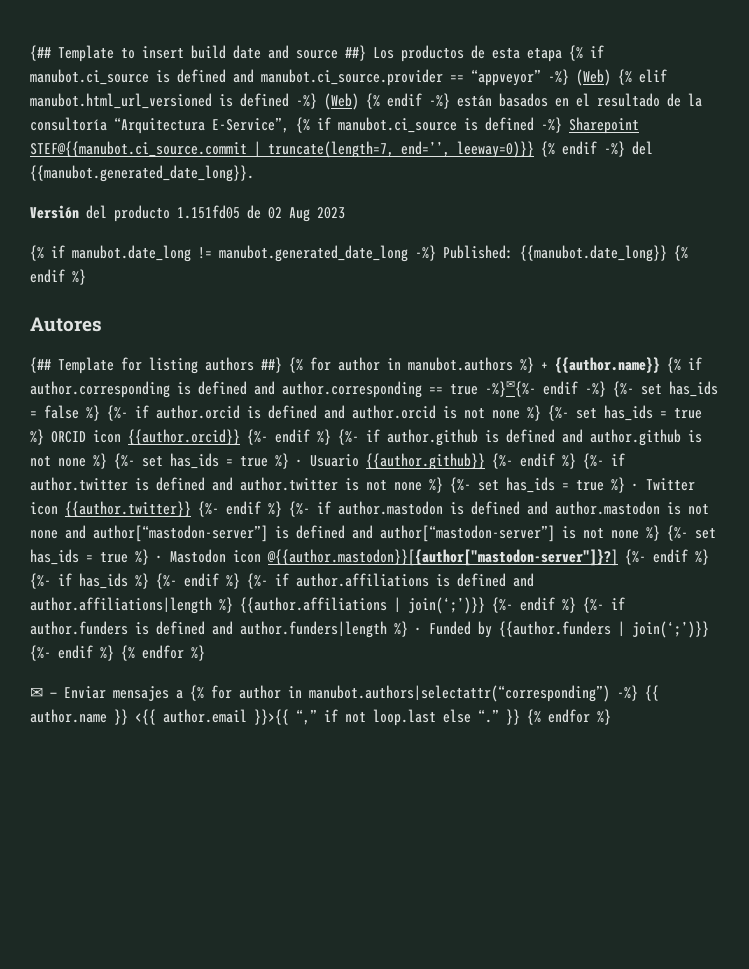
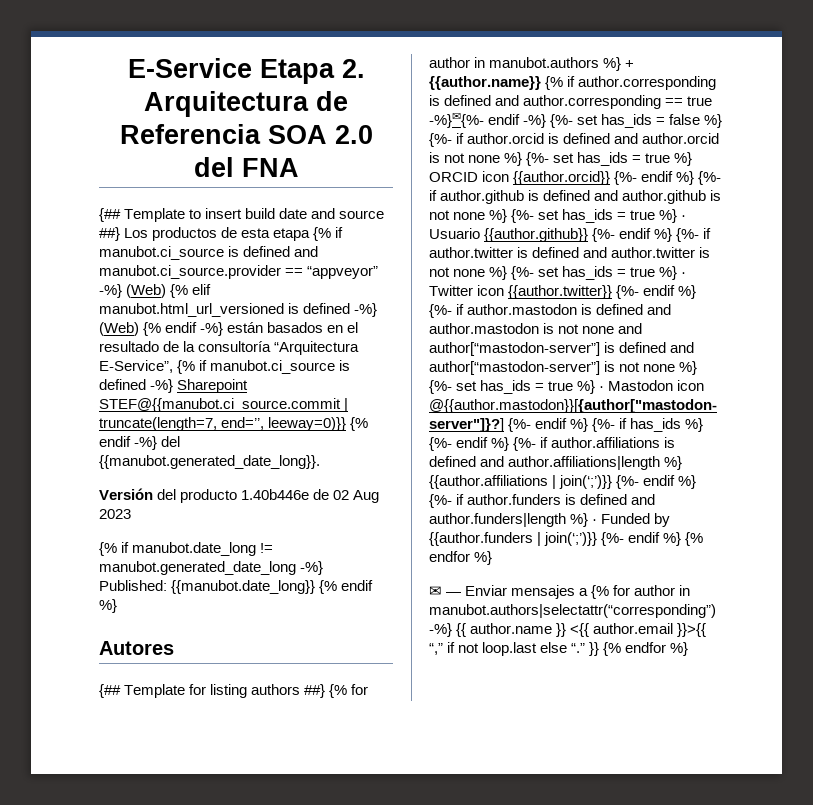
(30, 53) none -> [127,58,365,84] [144,91,348,117] [119,124,373,144] [193,157,299,177] E-Service Etapa 2. Arquitectura de Referencia SOA 2.0 del FNA //
[177,205,240,219] 1.151fd05 -> [241,489,310,500] 1.40b446e

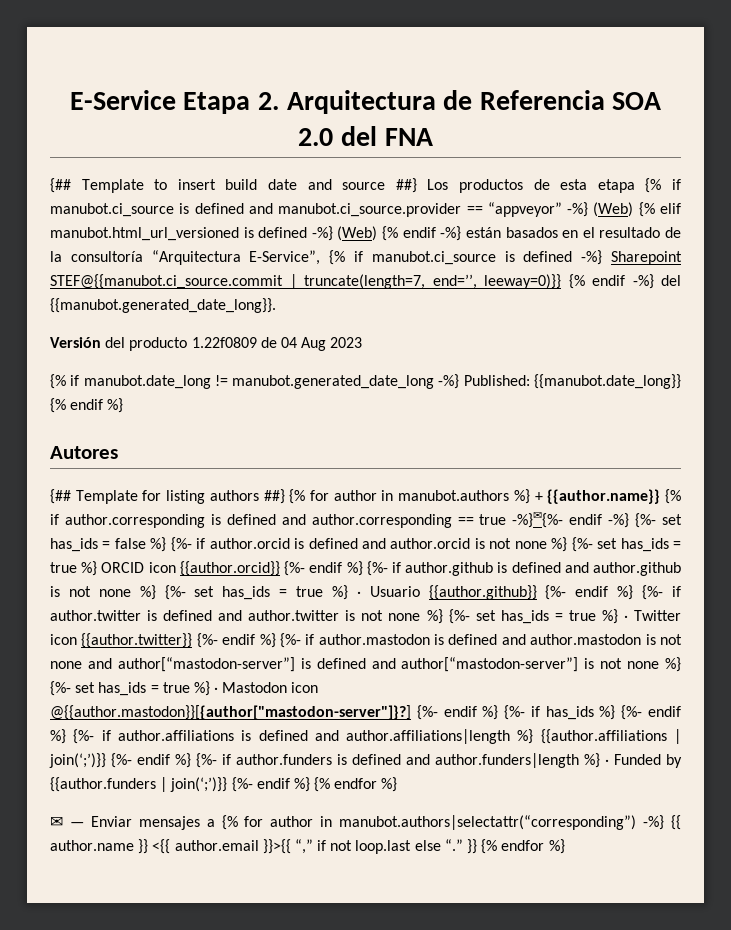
[241,489,350,500] 1.40b446e de 02 -> [191,337,297,348] 1.22f0809 de 04

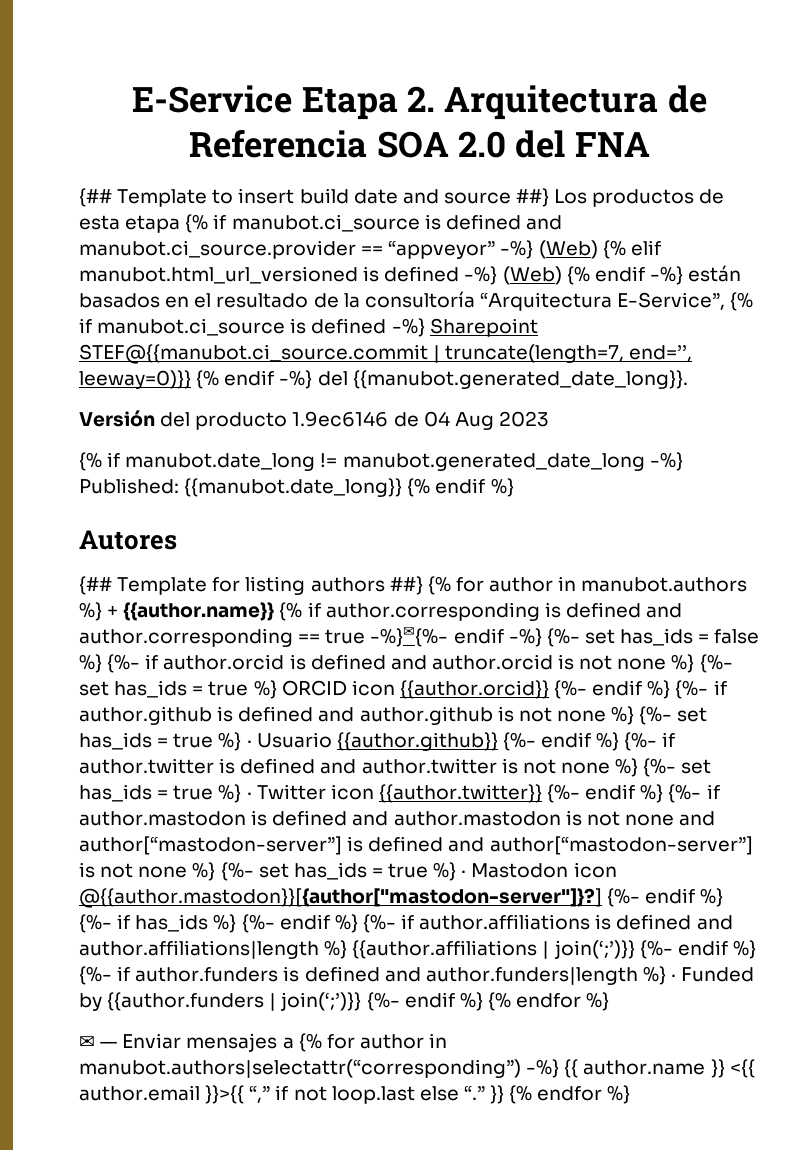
[191,337,257,348] 1.22f0809 -> [292,411,389,427] 1.9ec6146

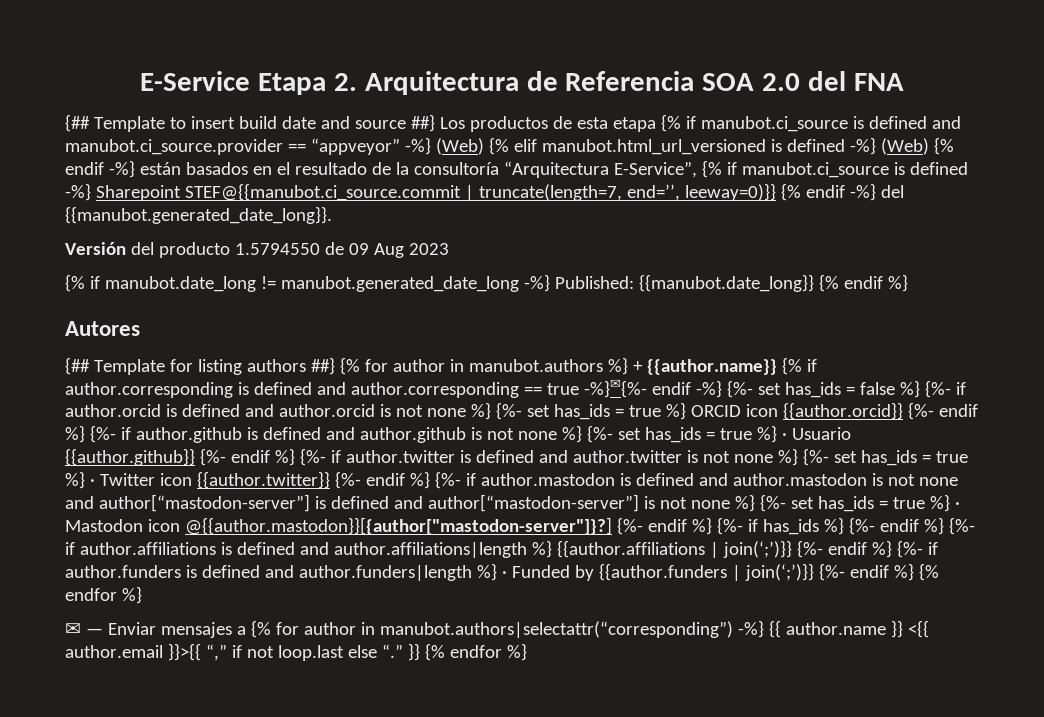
[292,411,450,427] 1.9ec6146 de 04 -> [234,242,369,255] 1.5794550 de 09

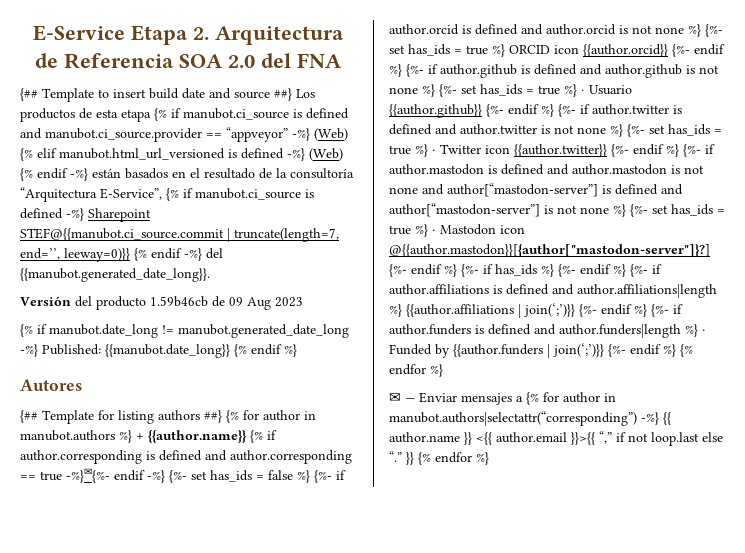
[234,243,320,255] 1.5794550 -> [150,296,208,307] 1.59b46cb

